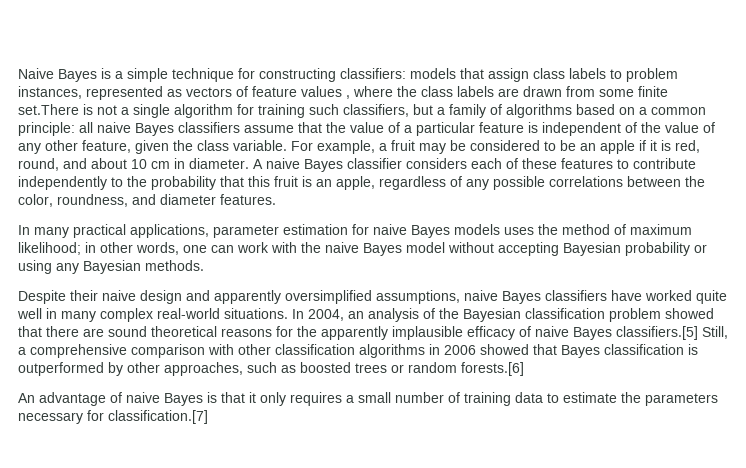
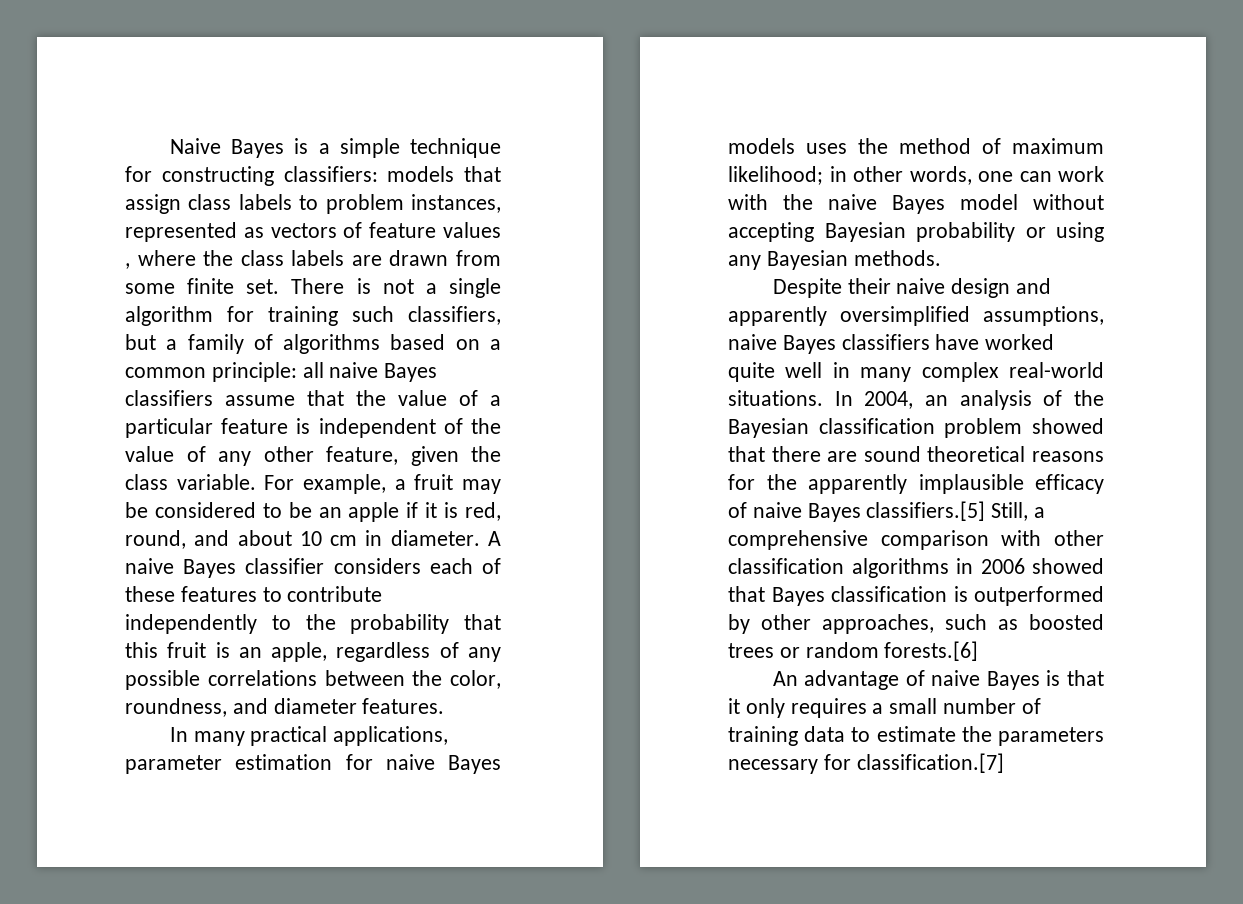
[18,104,79,115] set.There -> [246,278,345,294] set. There

